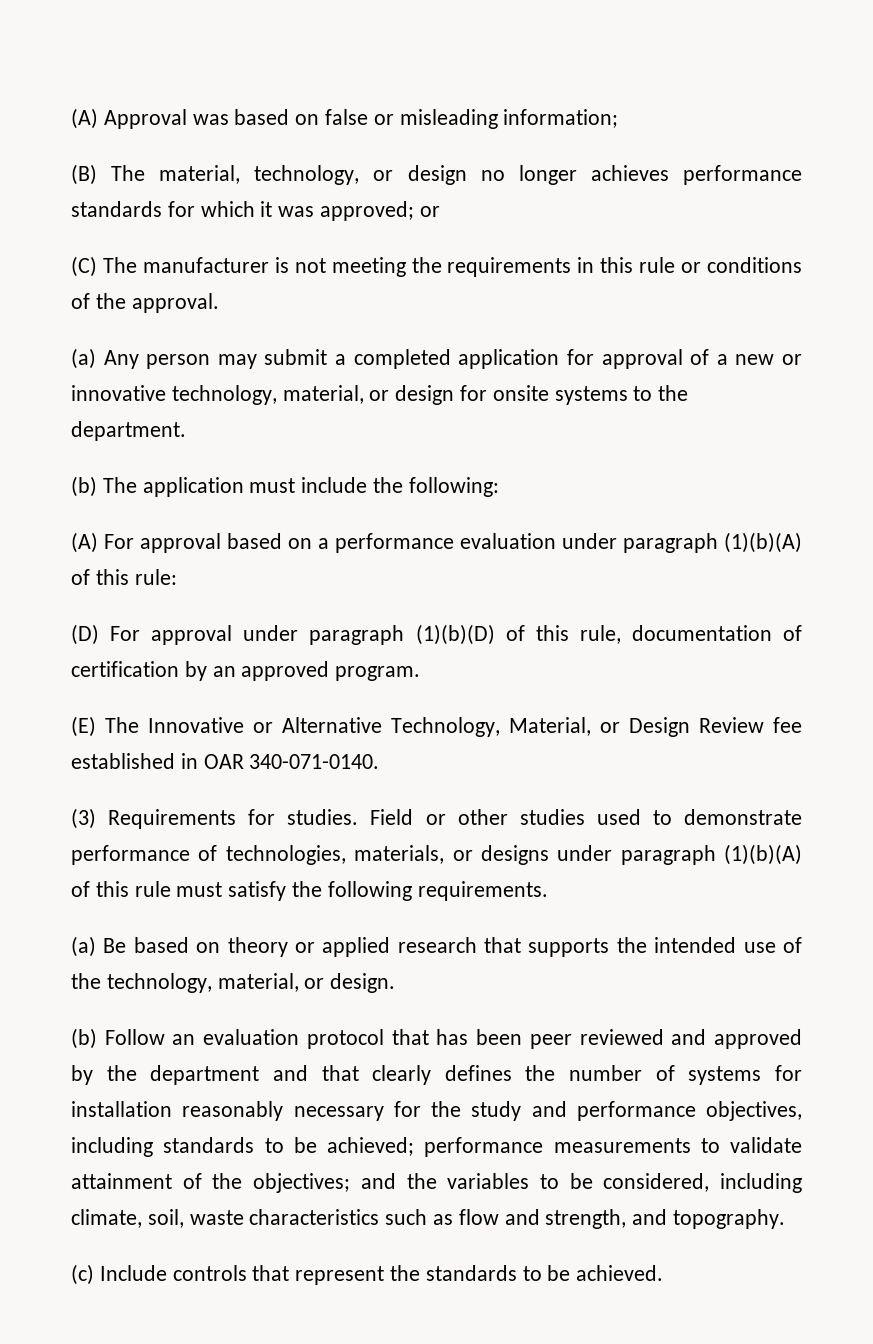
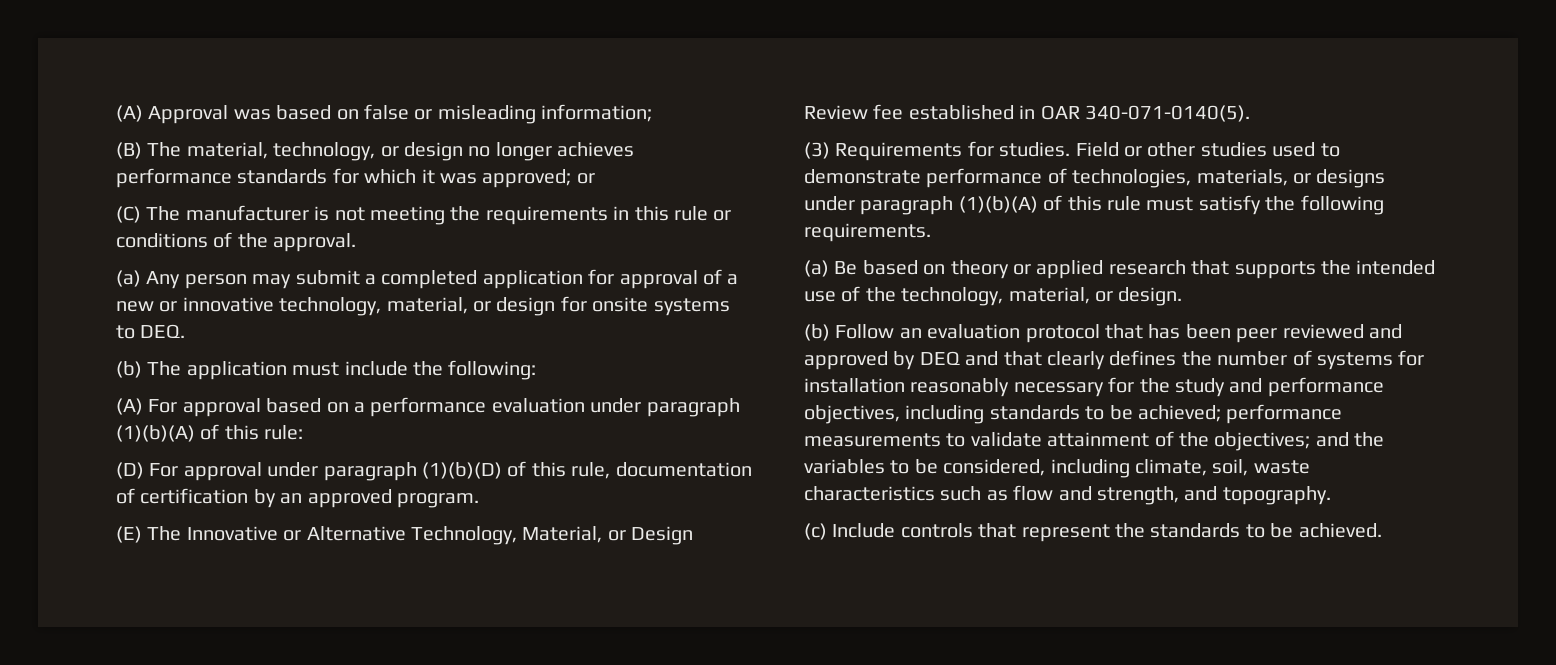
[658,385,689,401] [71,421,186,441] the department. -> [140,324,186,338] DEQ.
[249,754,380,769] 340-071-0140. -> [1085,105,1250,122] 340-071-0140(5).
[106,1065,260,1085] the department -> [919,351,960,365] DEQ

